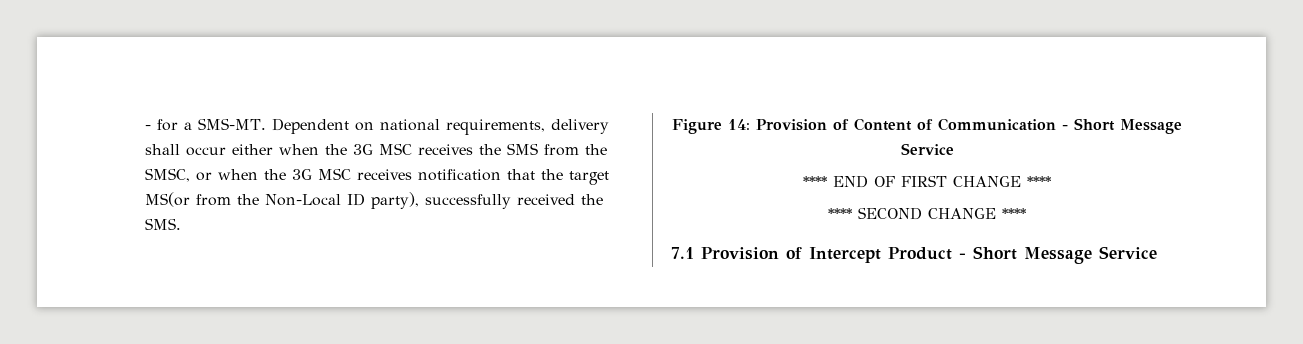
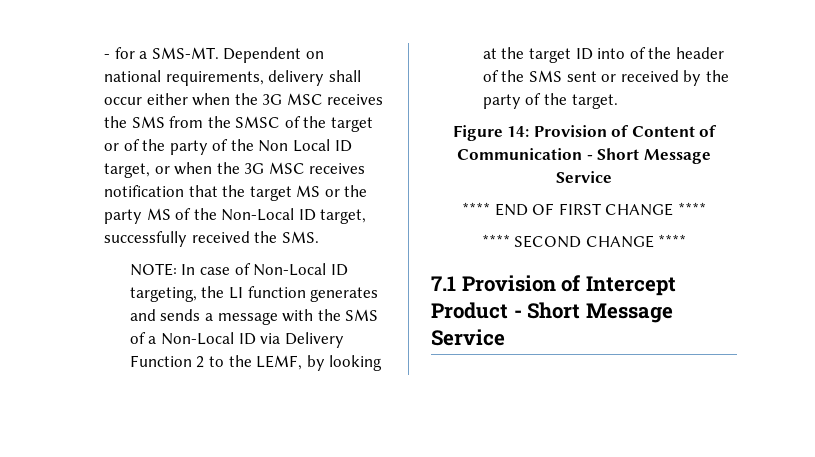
[144,168,190,182] SMSC, -> [235,116,374,132] [103,139,352,155] [103,163,150,178] SMSC of the target or of the party of the Non Local ID target,
[144,192,231,207] MS(or from -> [296,185,368,197] [103,208,192,224] MS or the party MS of
[370,192,419,209] party), -> [320,209,367,224] target,
(181, 224) none -> [129,263,348,276] [129,286,379,302] [129,309,379,325] [129,332,344,348] [129,355,383,371] [482,47,724,63] [482,70,729,86] [482,93,618,109] // NOTE: In case of Non-Local ID targeting, the LI function generates and sends a message with the SMS of a Non-Local ID via Delivery Function 2 to the LEMF, by looking at the target ID into of the header of the SMS sent or received by the party of the target.

